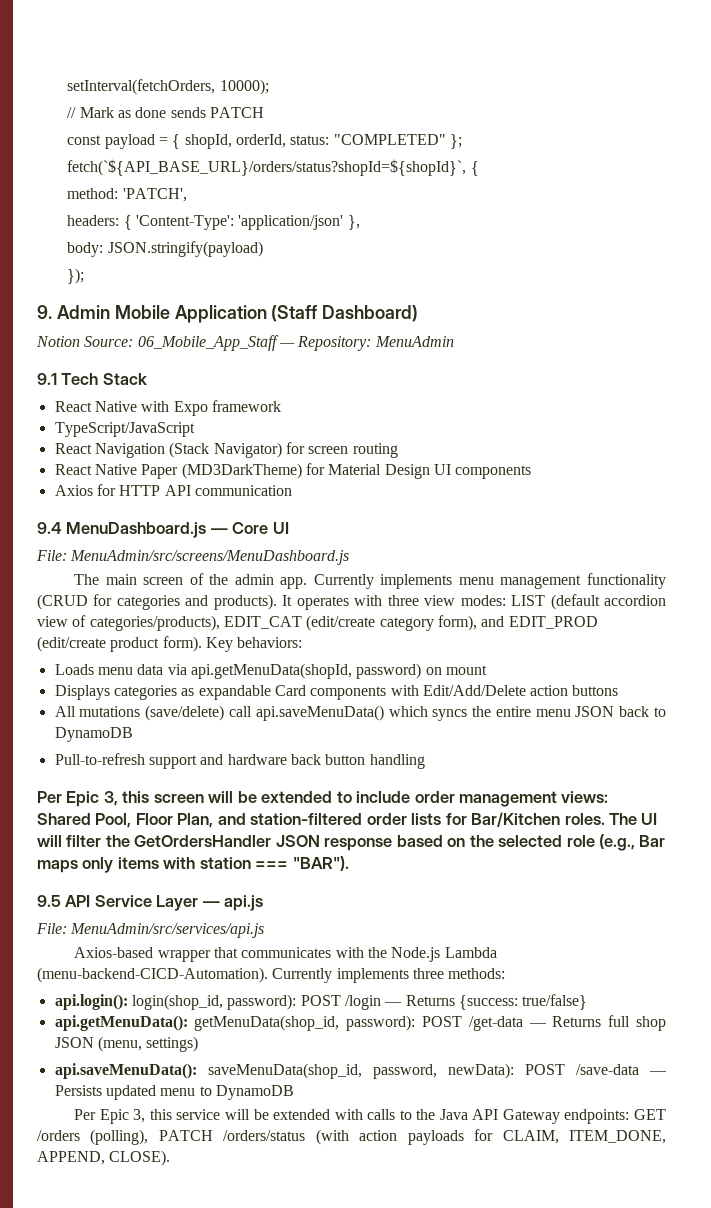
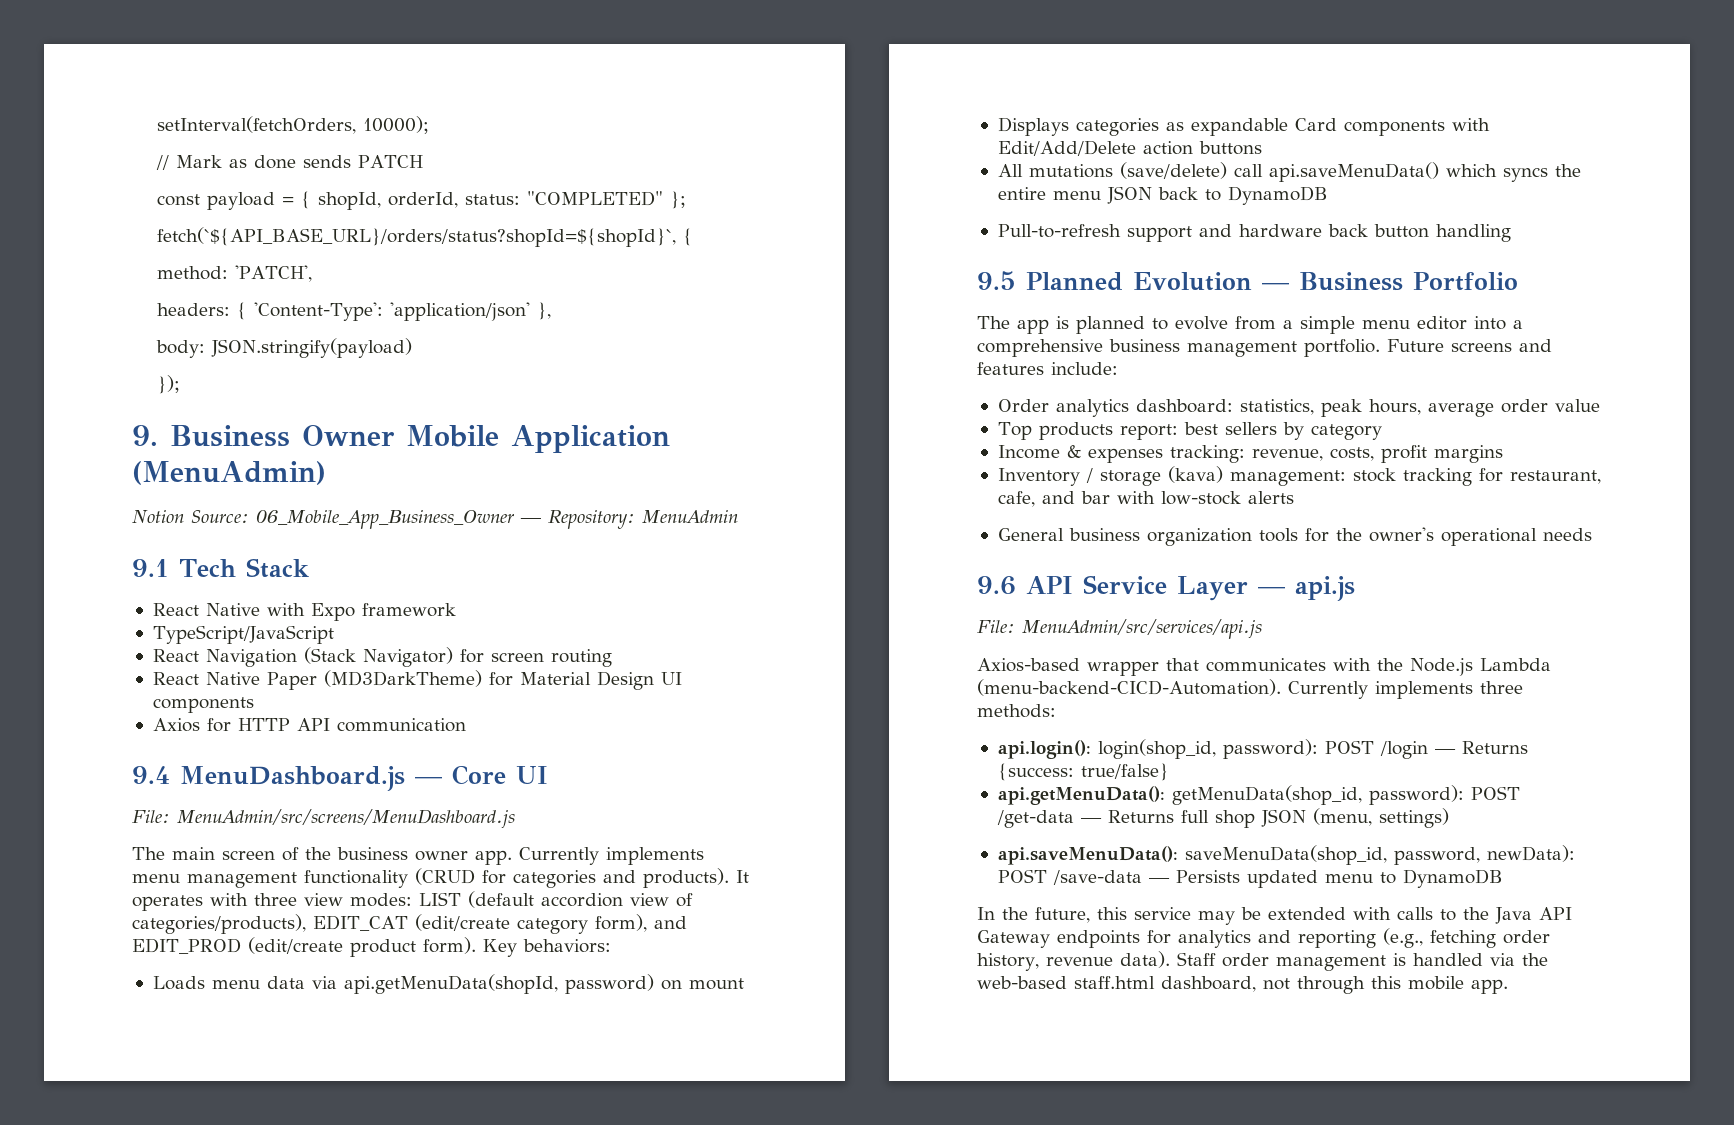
[56,305,419,323] Admin Mobile Application (Staff Dashboard) -> [170,425,670,453] [132,461,326,485] Business Owner Mobile Application (MenuAdmin)
[137,335,279,351] 06_Mobile_App_Staff -> [256,510,515,529] 06_Mobile_App_Business_Owner
[234,574,274,585] admin -> [337,847,468,861] business owner
[37,791,609,807] [37,812,658,828] [37,834,666,851] [37,856,349,873] [37,895,61,907] Per Epic 3, this screen will be extended to include order management views: Shared Pool, Floor Plan, and station-filtered order lists for Bar/Kitchen roles. The UI will filter the GetOrdersHandler JSON response based on the selected role (e.g., Bar maps only items with station === "BAR"). // 9.5 -> [977,271,1518,291] [977,316,1523,334] [977,339,1552,357] [977,362,1118,375] [997,399,1600,417] [997,422,1382,440] [997,445,1503,463] [997,466,1601,486] [997,491,1294,507] [997,527,1592,546] [977,576,1016,595] 9.5 Planned Evolution — Business Portfolio // The app is planned to evolve from a simple menu editor into a comprehensive business management portfolio. Future screens and features include: // Order analytics dashboard: statistics, peak hours, average order value // Top products report: best sellers by category // Income & expenses tracking: revenue, costs, profit margins // Inventory / storage (kava) management: stock tracking for restaurant, cafe, and bar with low-stock alerts // General business organization tools for the owner's operational needs // 9.6
[74,1109,146,1124] Per Epic 3, -> [977,907,1090,923] In the future,
[225,1109,251,1120] will -> [1198,911,1235,925] may
[564,1109,666,1124] [37,1129,667,1145] [37,1150,171,1166] endpoints: GET /orders (polling), PATCH /orders/status (with action payloads for CLAIM, ITEM_DONE, APPEND, CLOSE). -> [1057,928,1550,948] [977,951,1548,971] [977,976,1508,994] endpoints for analytics and reporting (e.g., fetching order history, revenue data). Staff order management is handled via the web-based staff.html dashboard, not through this mobile app.

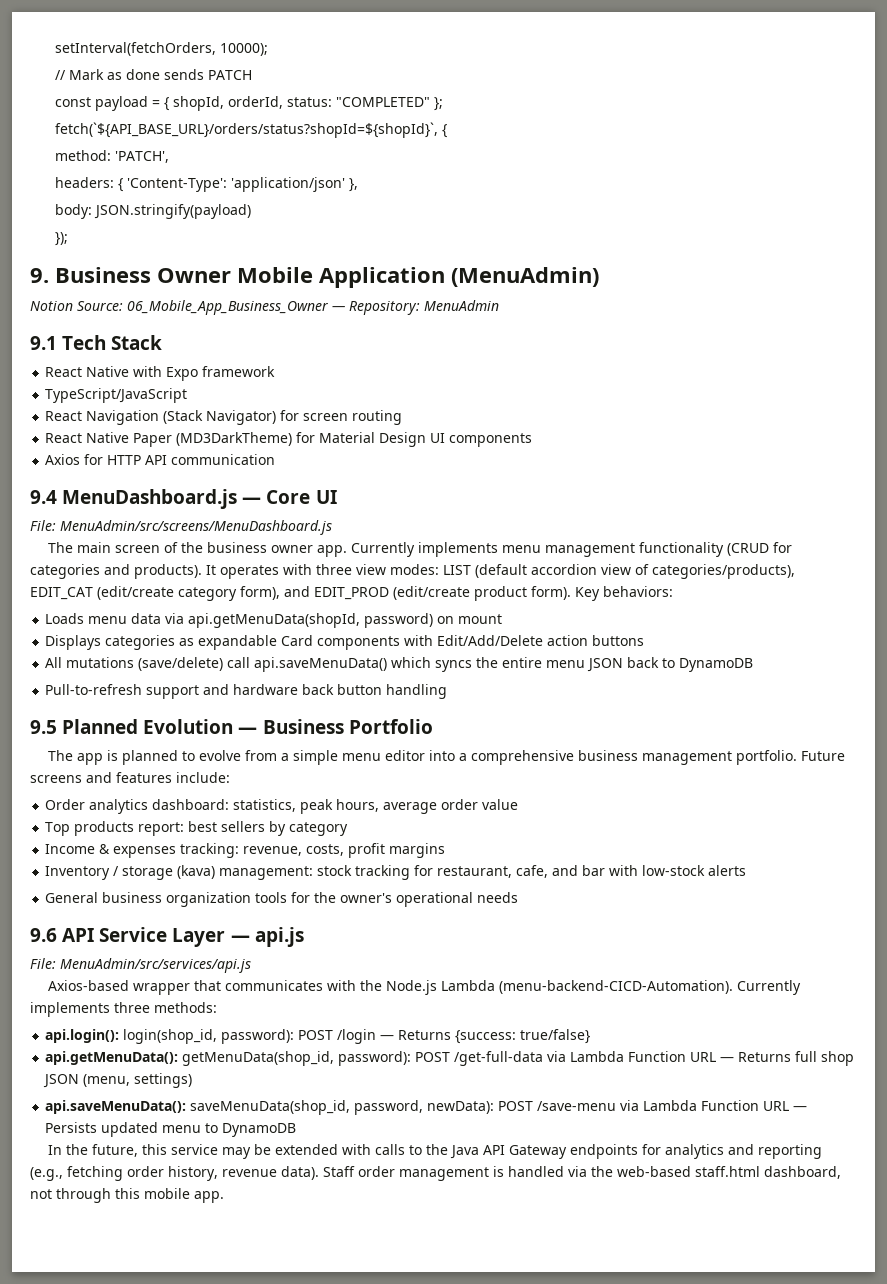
[996,810,1074,828] /get-data -> [454,1051,717,1066] /get-full-data via Lambda Function URL
[1052,870,1142,885] /save-data -> [537,1100,790,1111] /save-menu via Lambda Function URL

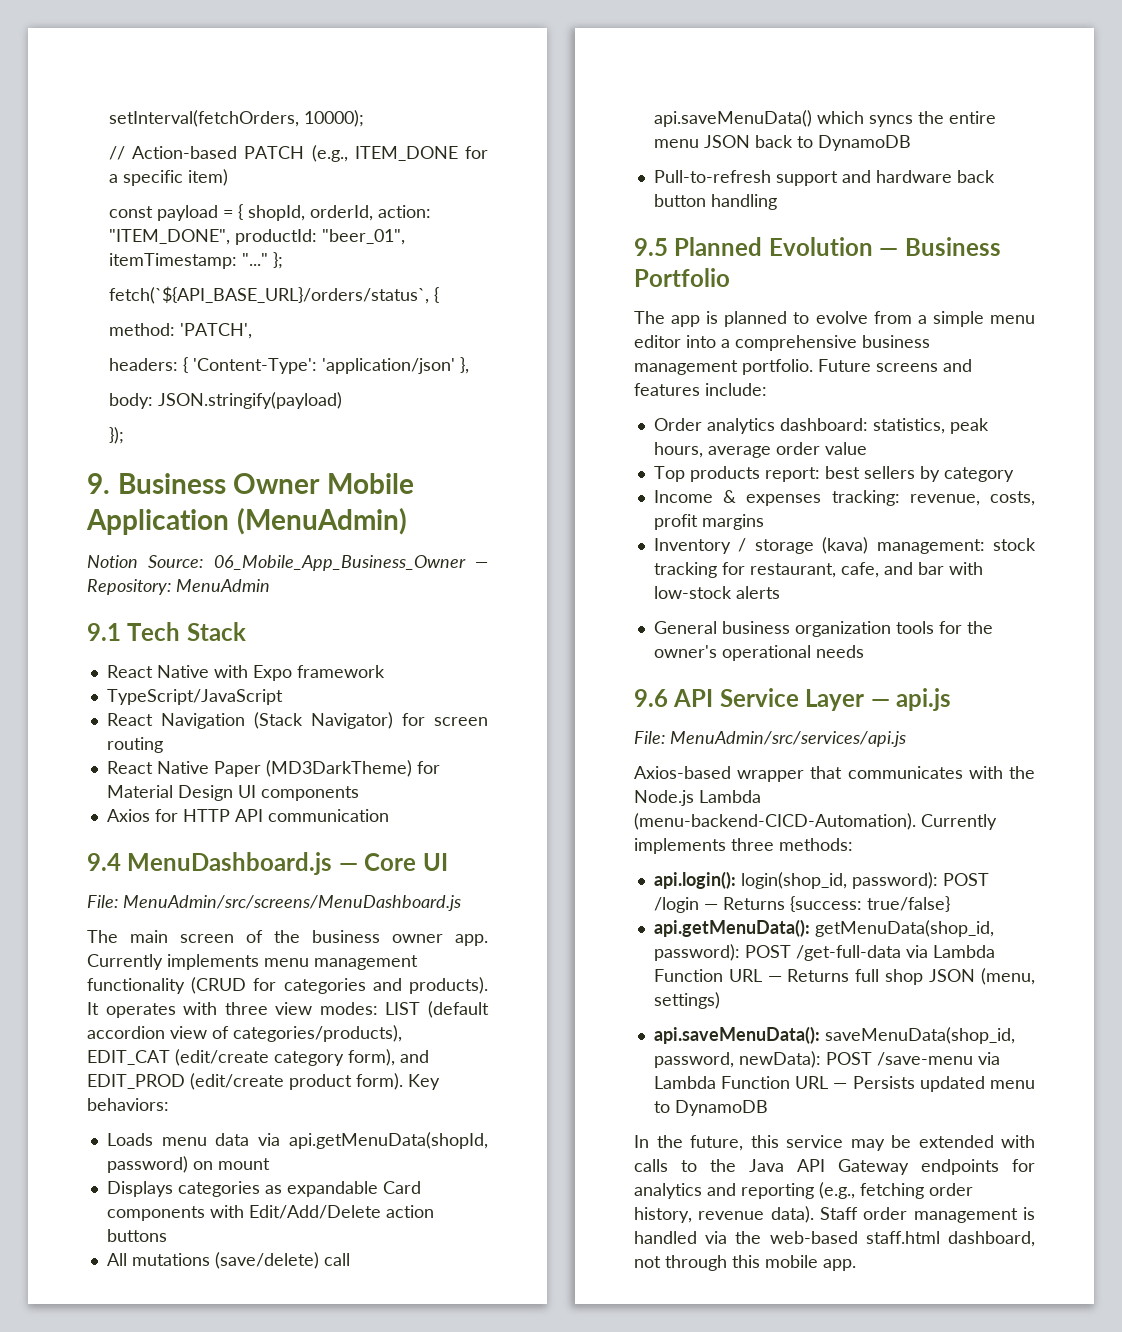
[69,69,253,80] Mark as done sends PATCH -> [132,145,489,162] [109,169,229,186] Action-based PATCH (e.g., ITEM_DONE for a specific item)
[287,97,431,107] status: "COMPLETED" -> [378,205,432,218] [109,229,406,245] [109,253,269,269] action: "ITEM_DONE", productId: "beer_01", itemTimestamp: "..."
[55,122,439,138] fetch(`${API_BASE_URL}/orders/status?shopId=${shopId}`, -> [109,286,430,304] fetch(`${API_BASE_URL}/orders/status`,

